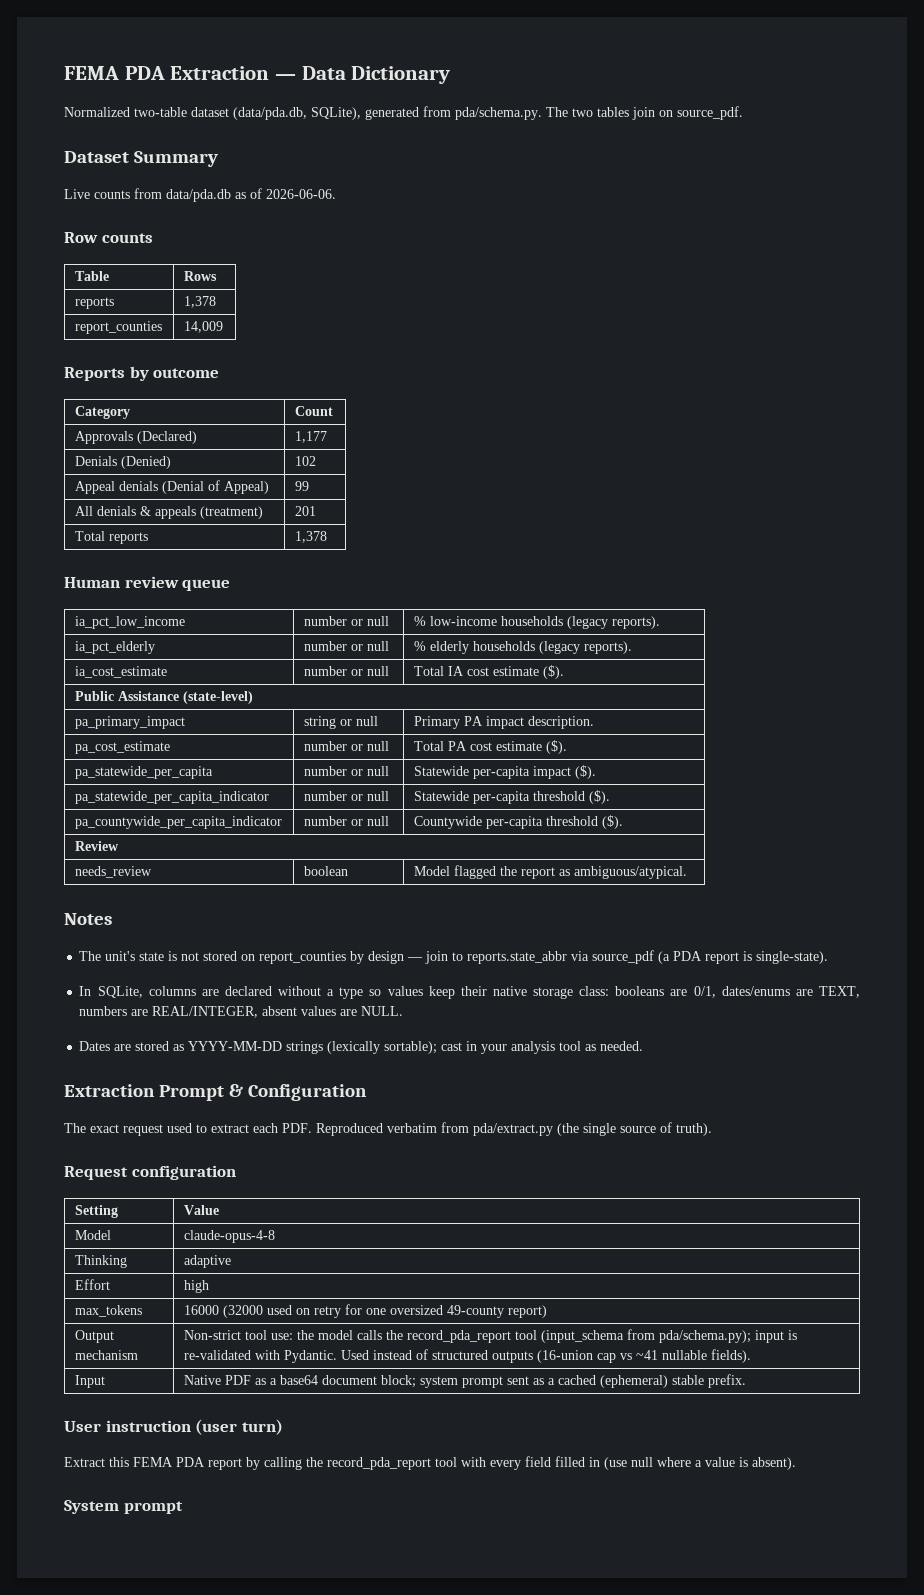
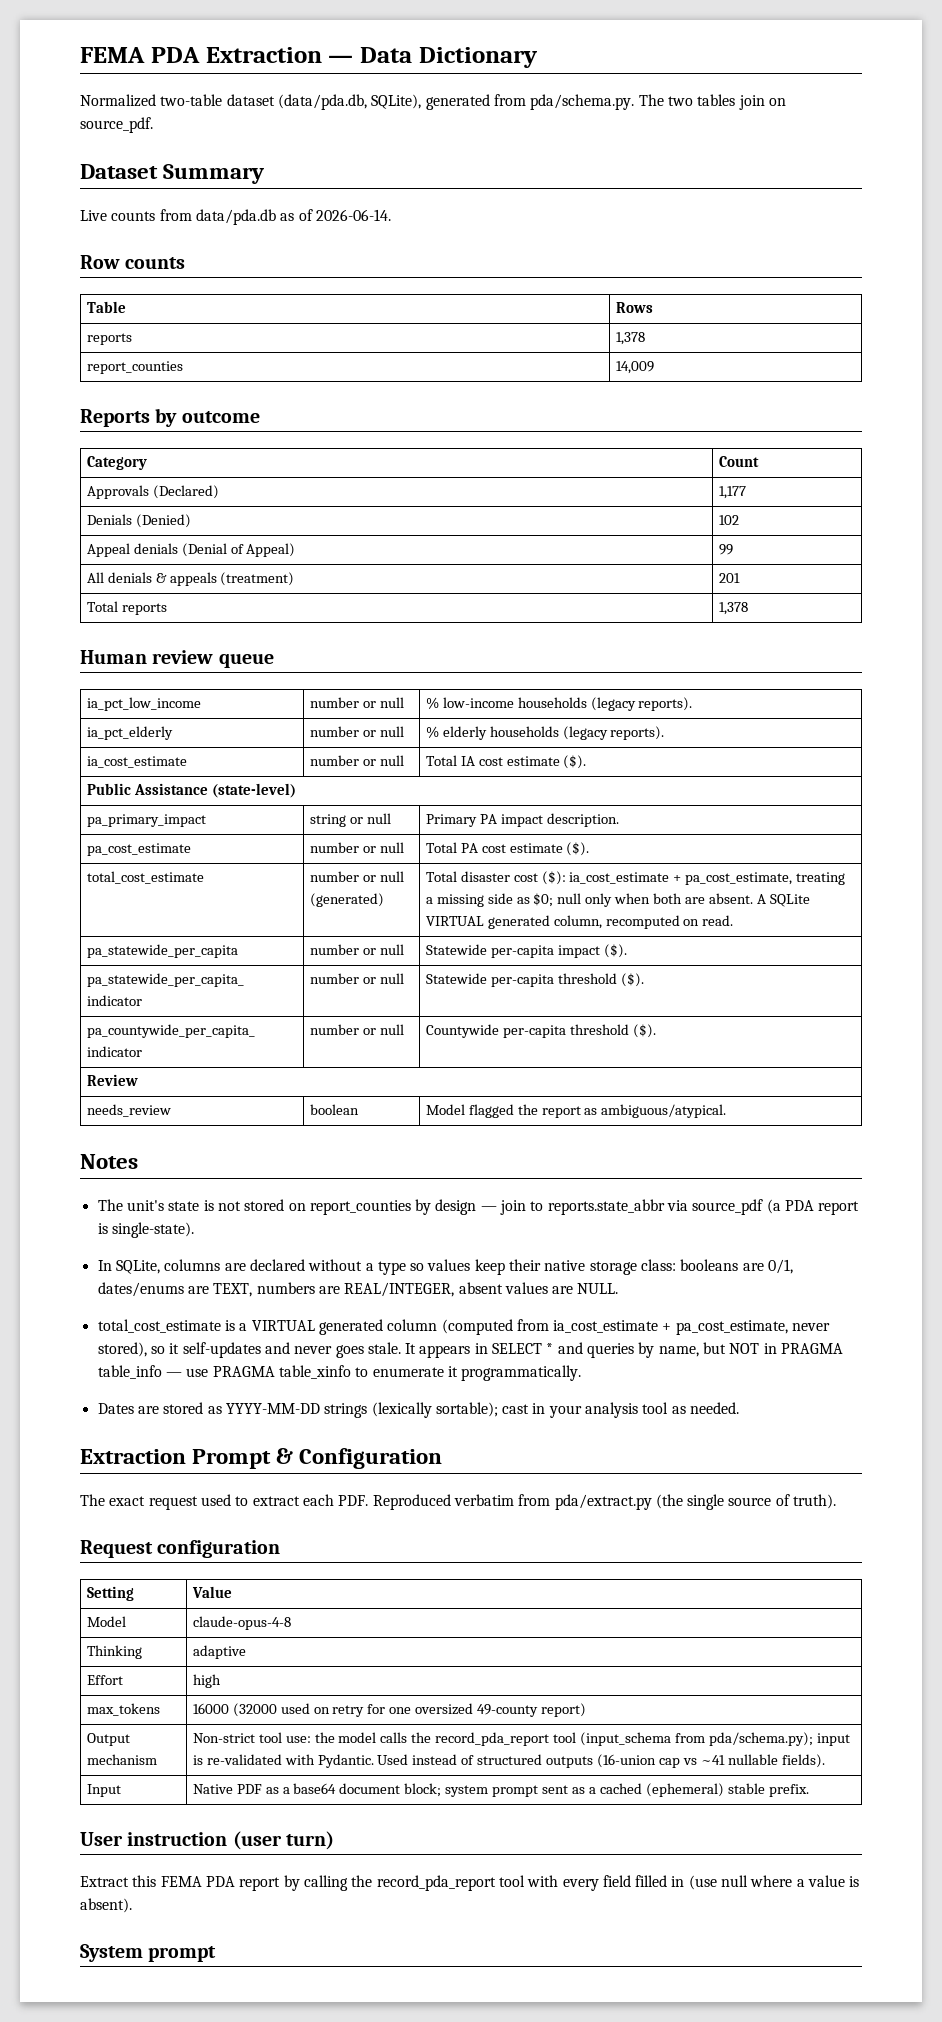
[266,189,336,199] 2026-06-06. -> [315,209,391,221] 2026-06-14.
(567, 747) none -> [86,871,204,884] [309,871,404,882] [309,893,384,907] [425,871,846,885] [425,893,810,907] [425,915,734,929] // total_cost_estimate | number or null (generated) | Total disaster cost ($): ia_cost_estimate + pa_cost_estimate, treating a missing side as $0; null only when both are absent. A SQLite VIRTUAL generated column, recomputed on read.
(404, 1011) none -> [97,1319,831,1335] [97,1342,844,1358] [97,1365,582,1381] // total_cost_estimate is a VIRTUAL generated column (computed from ia_cost_estimate + pa_cost_estimate, never stored), so it self-updates and never goes stale. It appears in SELECT * and queries by name, but NOT in PRAGMA table_info — use PRAGMA table_xinfo to enumerate it programmatically.

